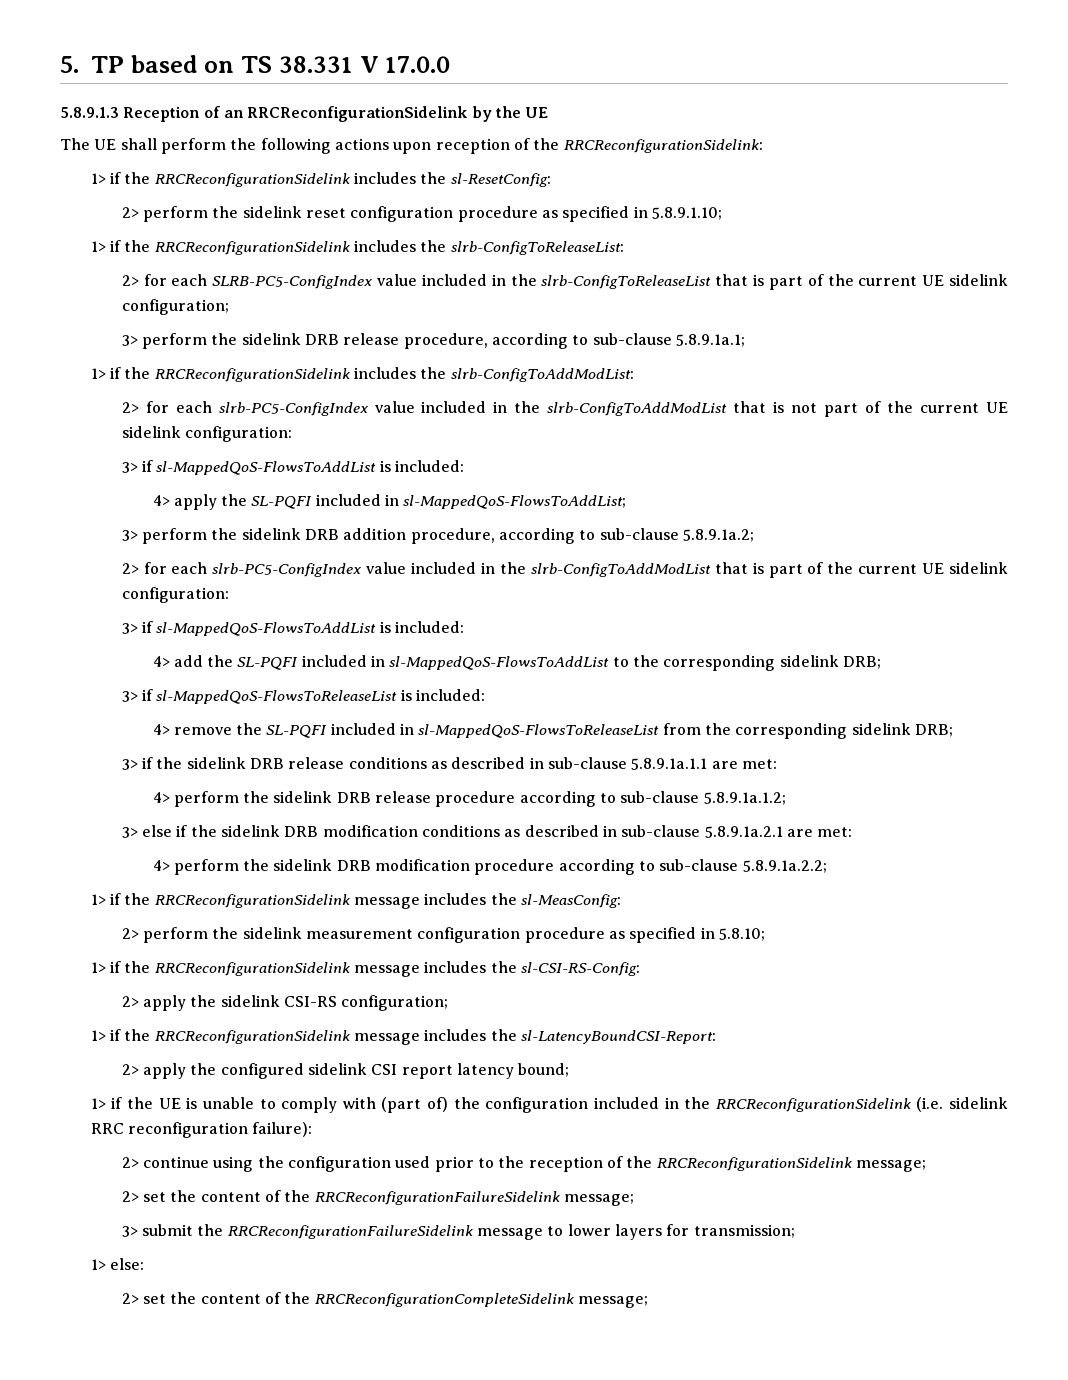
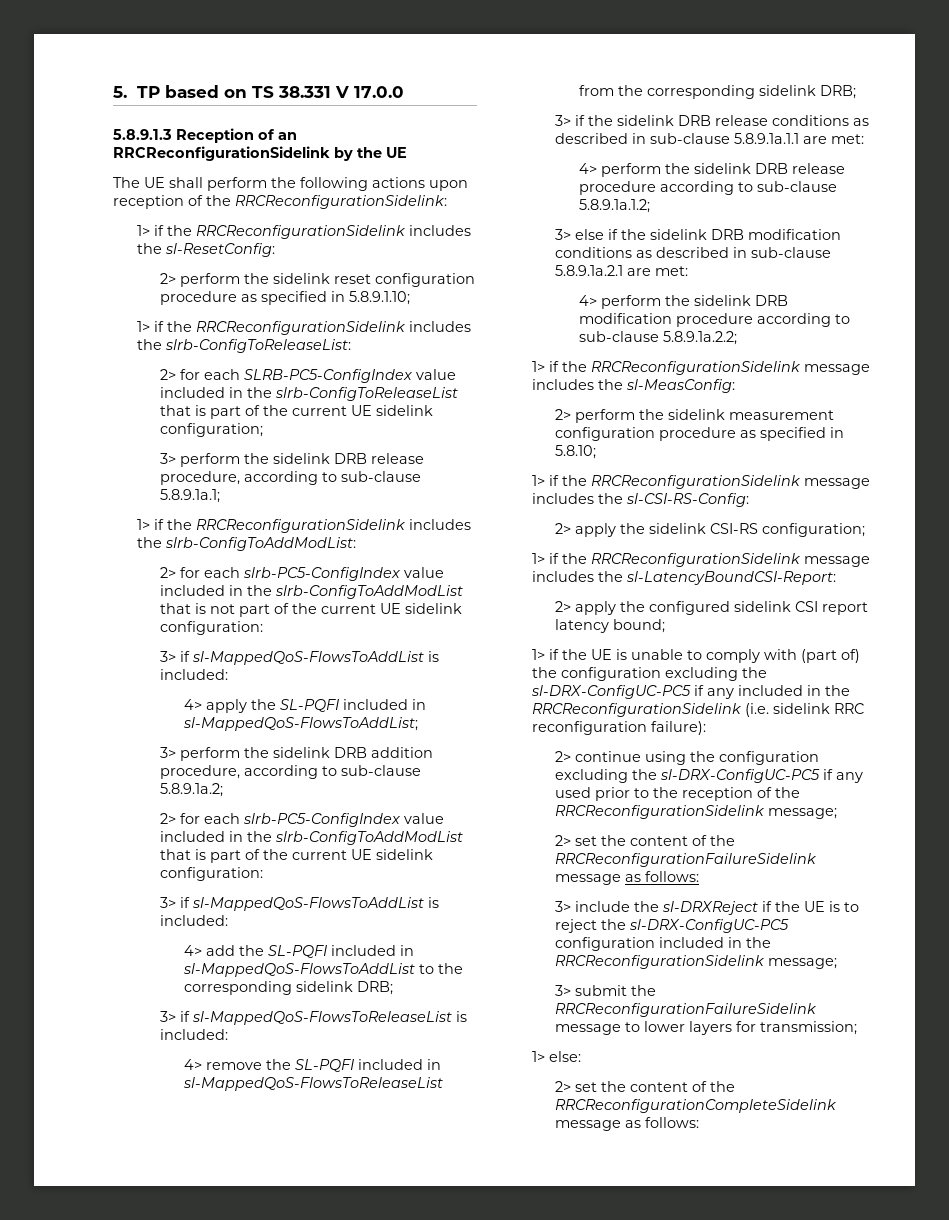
(589, 1105) none -> [664,667,767,681] [530,685,734,699] excluding the sl-DRX-ConfigUC-PC5 if any
(391, 1164) none -> [555,769,864,783] excluding the sl-DRX-ConfigUC-PC5 if any
(560, 1198) none -> [555,871,700,885] [555,901,860,915] [555,919,790,933] [555,937,772,951] [555,955,766,969] message as follows: // 3> include the sl-DRXReject if the UE is to reject the sl-DRX-ConfigUC-PC5 configuration included in the RRCReconfigurationSidelink
[577,1296,648,1308] message; -> [555,1117,700,1131] message as follows:

